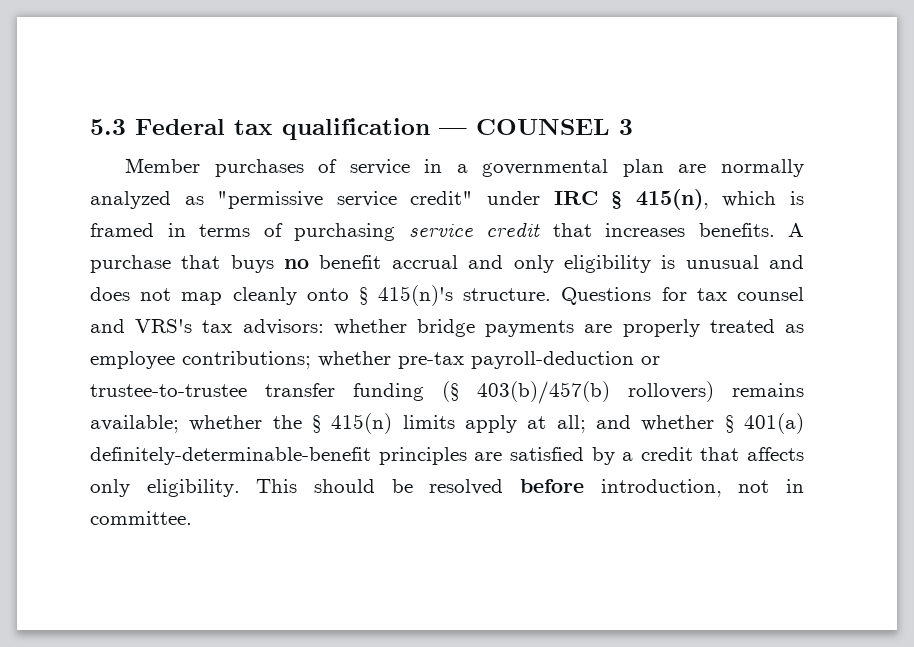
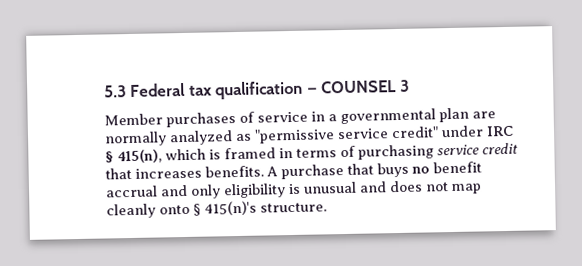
[561,287,804,305] [90,319,804,337] [90,351,660,369] [90,381,804,404] [90,413,805,434] [90,447,804,465] [90,479,804,497] [90,511,192,525] Questions for tax counsel and VRS's tax advisors: whether bridge payments are properly treated as employee contributions; whether pre-tax payroll-deduction or trustee-to-trustee transfer funding (§ 403(b)/457(b) rollovers) remains available; whether the § 415(n) limits apply at all; and whether § 401(a) definitely-determinable-benefit principles are satisfied by a credit that affects only eligibility. This should be resolved before introduction, not in committee. -> (327, 207) none

